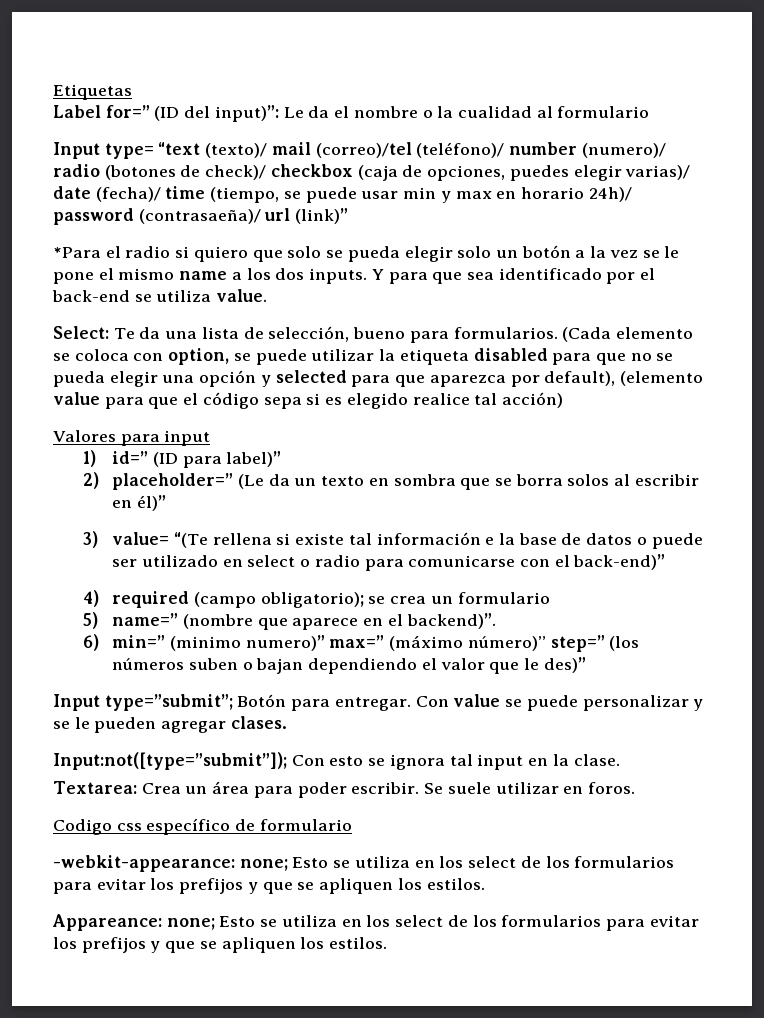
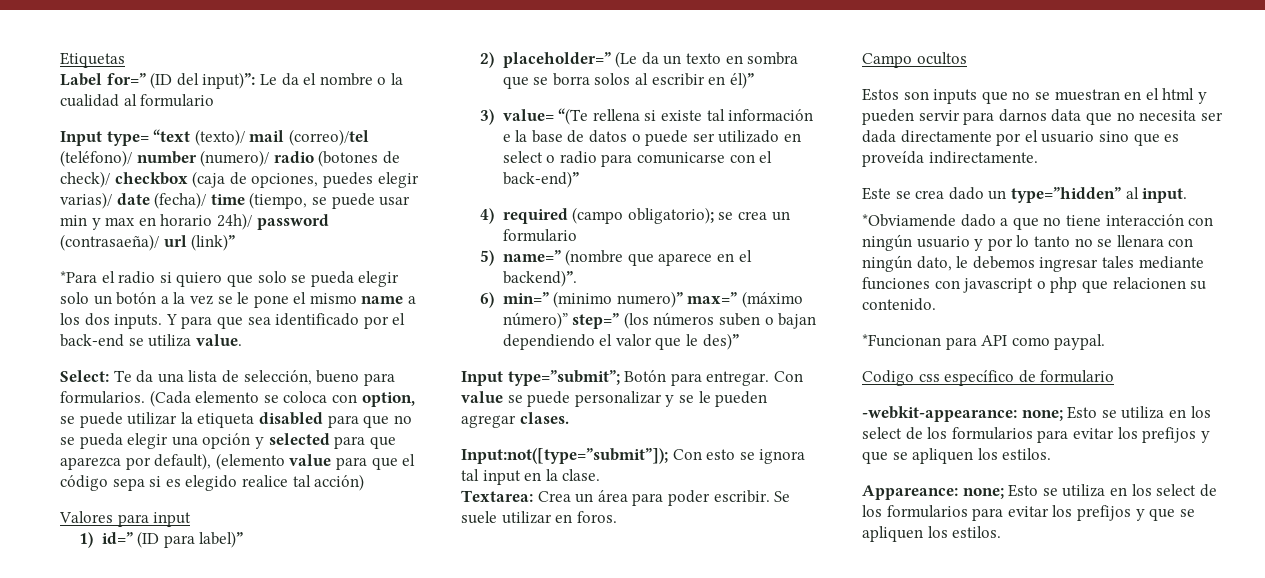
(635, 788) none -> [862,52,967,68] [862,88,1207,104] [862,109,1223,125] [862,130,1180,146] [862,151,1038,167] [862,187,1188,203] [862,214,1214,230] [862,234,1194,251] [862,255,1204,272] [862,277,1207,293] [862,298,936,311] [862,334,1106,350] // Campo ocultos // Estos son inputs que no se muestran en el html y pueden servir para darnos data que no necesita ser dada directamente por el usuario sino que es proveída indirectamente. // Este se crea dado un type=”hidden” al input. // *Obviamende dado a que no tiene interacción con ningún usuario y por lo tanto no se llenara con ningún dato, le debemos ingresar tales mediante funciones con javascript o php que relacionen su contenido. // *Funcionan para API como paypal.

